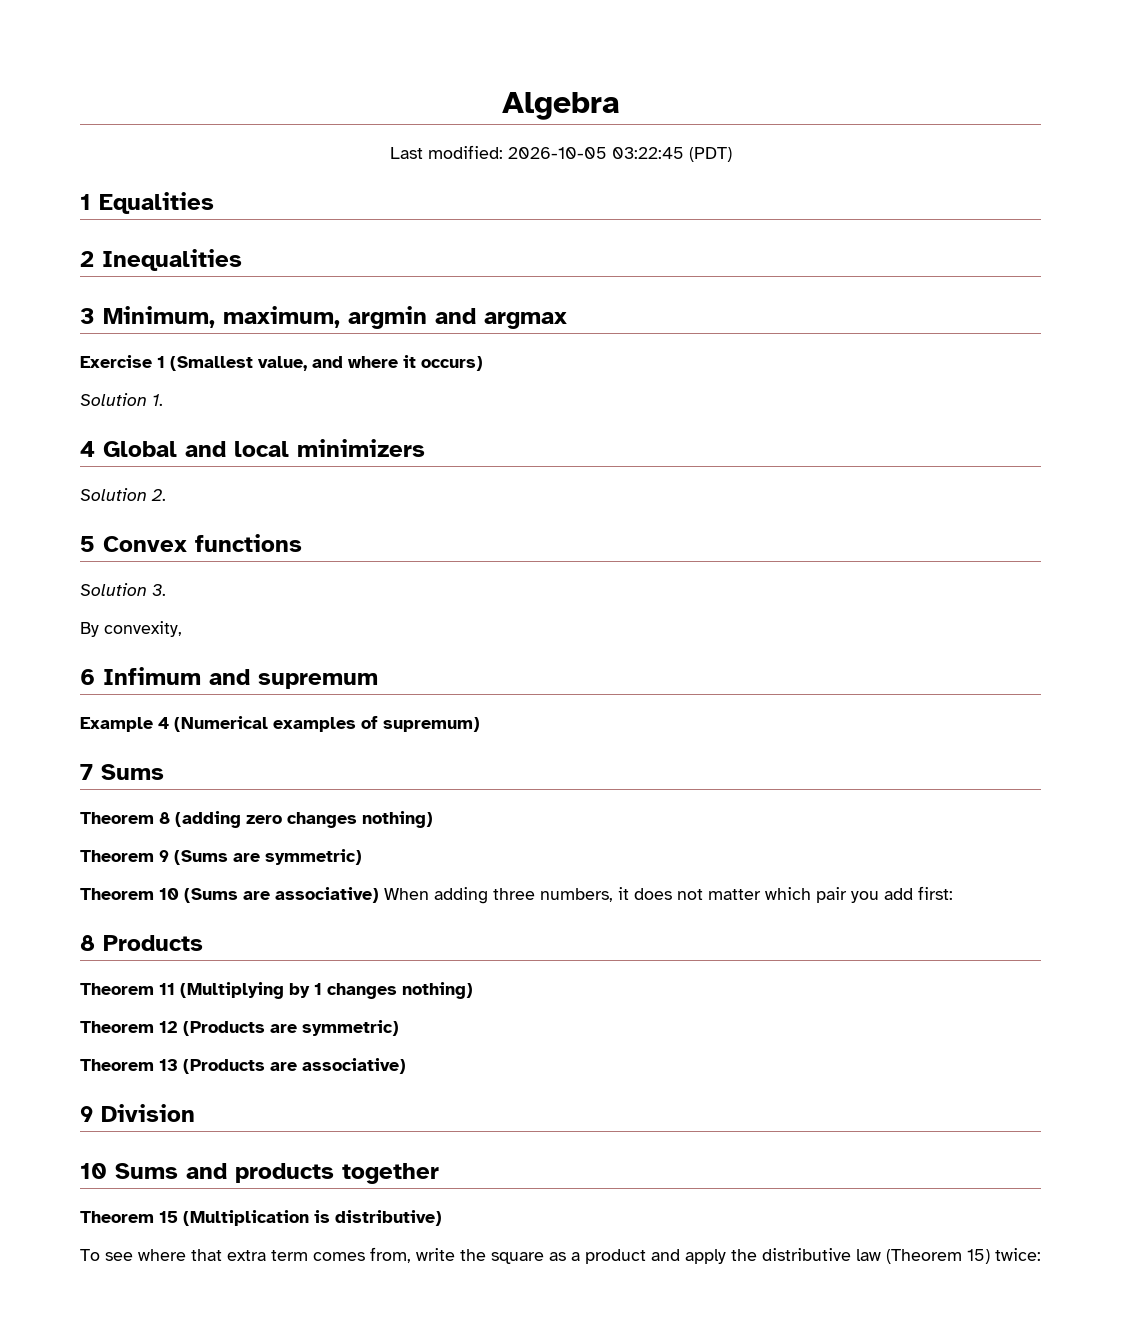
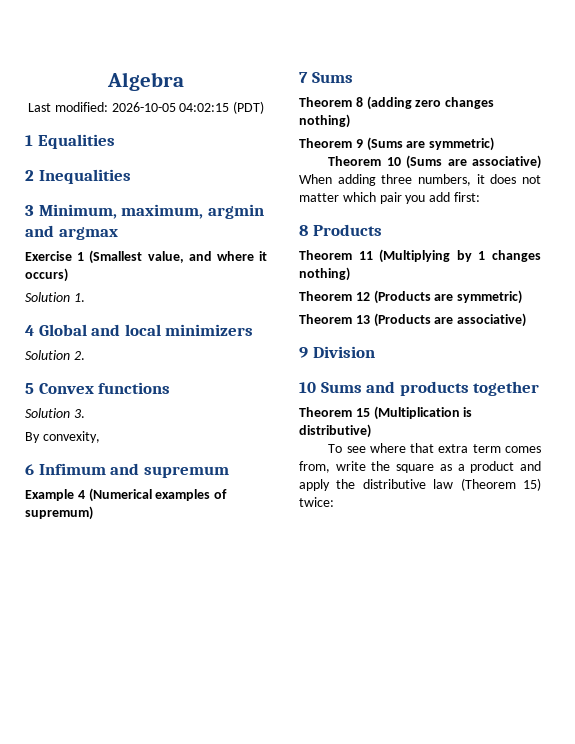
[611,147,684,159] 03:22:45 -> [179,103,230,112] 04:02:15

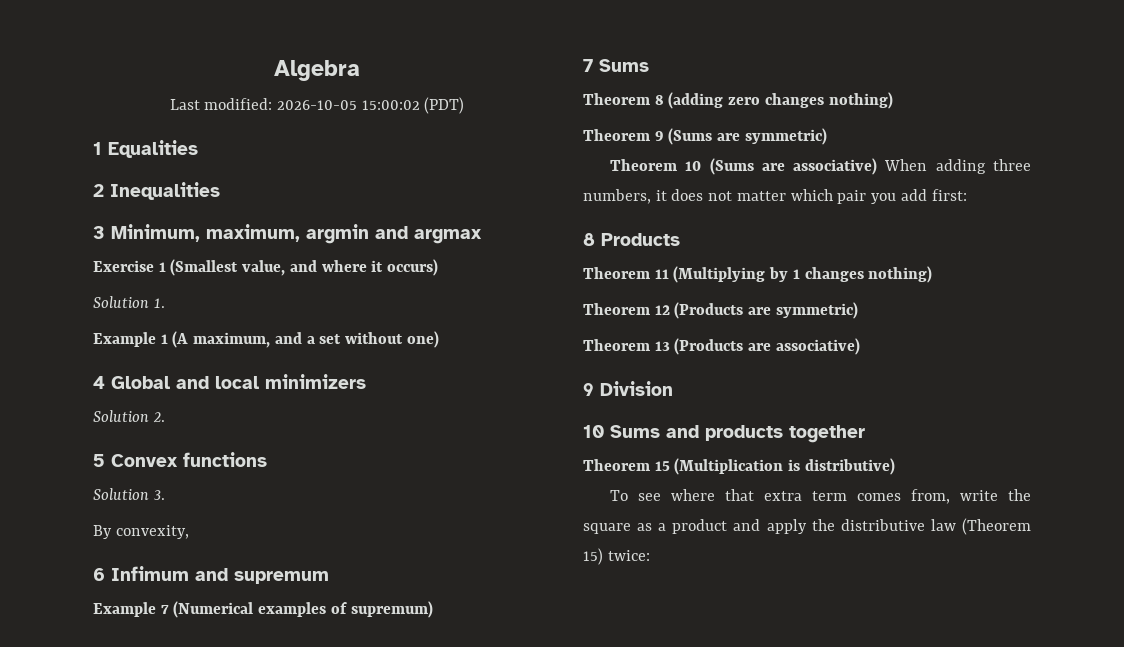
[179,103,230,112] 04:02:15 -> [361,100,420,110] 15:00:02
(85, 297) none -> [93,331,439,348] // Example 1 (A maximum, and a set without one)
[77,490,85,499] 4 -> [160,605,169,614] 7

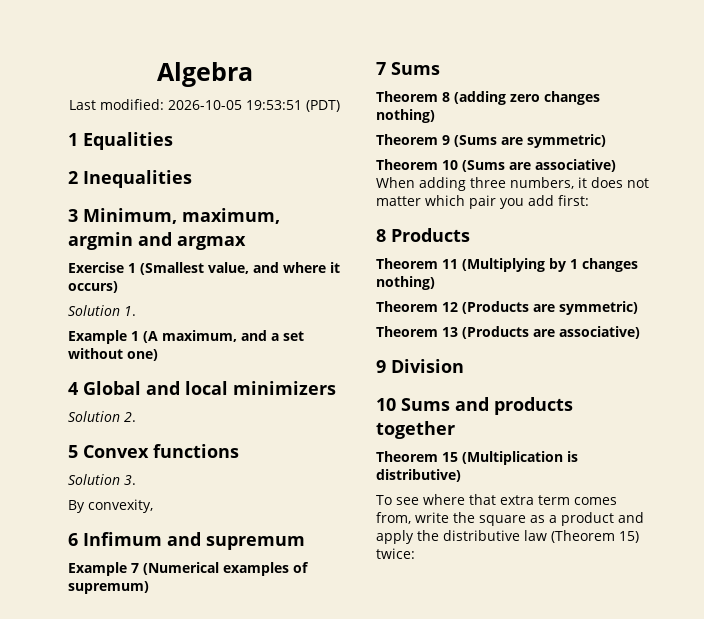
[361,100,420,110] 15:00:02 -> [246,100,302,110] 19:53:51

